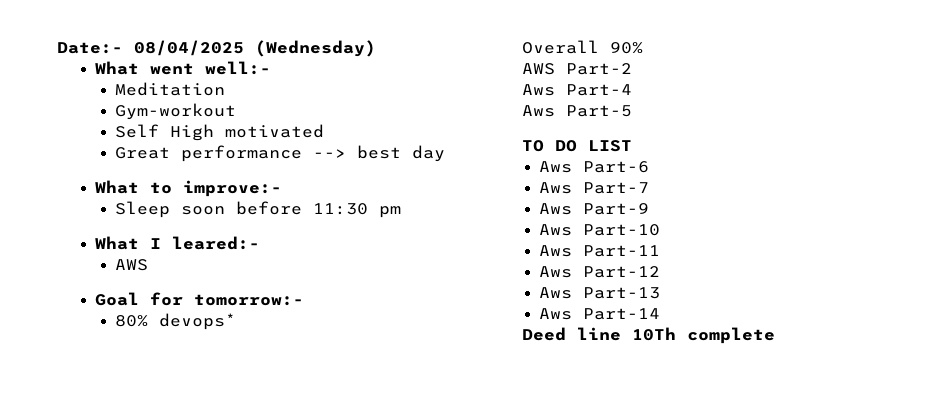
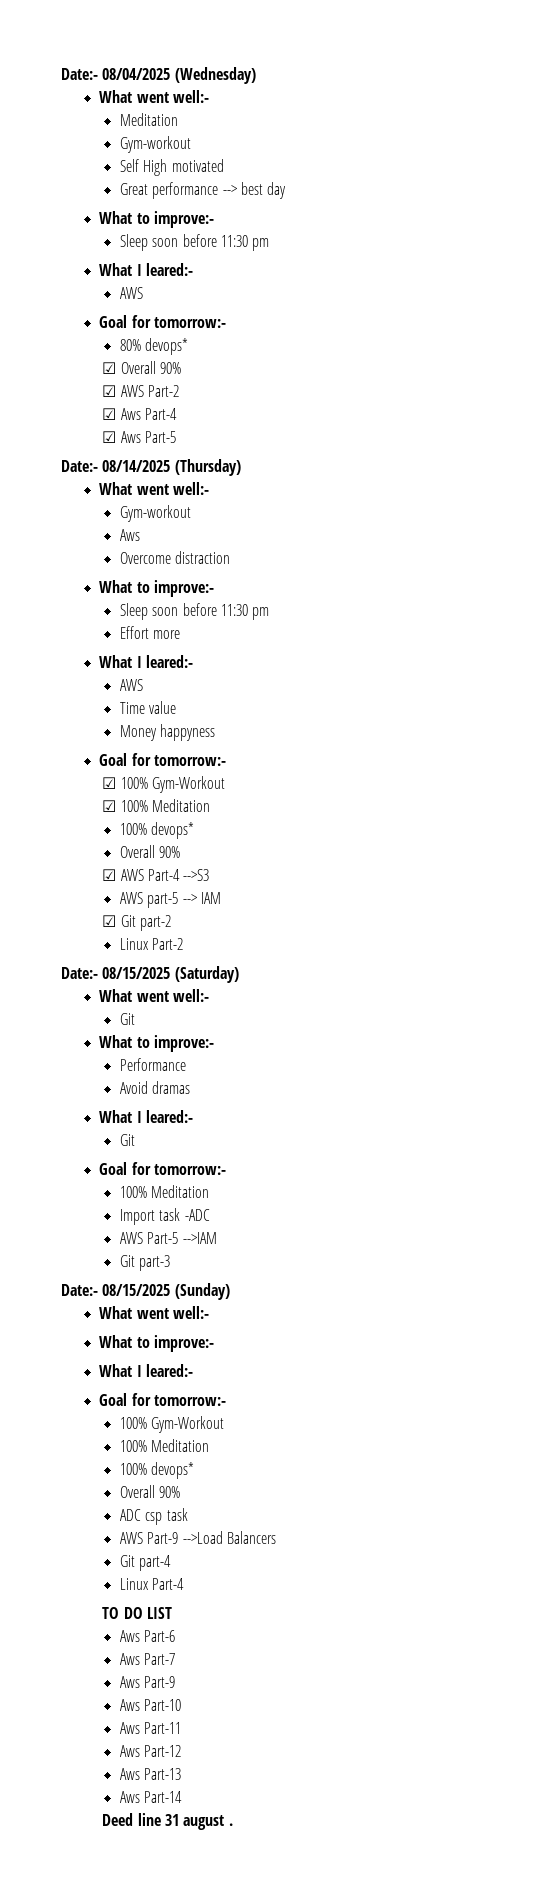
[522,40,644,54] Overall 90% // -> [102,361,181,374] [102,385,117,397] ☑ Overall 90% // ☑
(633, 69) none -> [102,408,117,420] ☑
(633, 90) none -> [102,431,117,443] ☑
(633, 111) none -> [61,459,241,476] [99,482,209,495] [119,505,191,522] [119,529,140,541] [119,551,231,564] [99,580,214,597] [119,603,270,620] [119,626,181,639] [99,655,193,668] [119,679,143,691] [119,701,177,714] [119,724,216,741] [99,753,226,766] [102,776,225,793] [102,799,210,812] [119,822,195,839] [119,845,181,858] [102,869,210,881] [119,892,221,908] [102,915,171,931] [119,938,184,950] [61,966,239,983] [99,989,209,1002] [119,1013,135,1025] [99,1035,214,1052] [119,1058,186,1071] [119,1081,191,1094] [99,1110,193,1123] [119,1134,135,1146] [99,1162,226,1175] [119,1185,210,1198] [119,1208,210,1225] [119,1232,217,1244] [119,1255,171,1271] [61,1283,230,1300] [99,1306,209,1319] [99,1335,214,1352] [99,1364,193,1377] [99,1393,226,1406] [119,1416,225,1433] [119,1439,210,1452] [119,1462,195,1479] [119,1485,181,1498] [119,1508,188,1525] [119,1531,276,1544] [119,1555,172,1571] [119,1578,185,1590] // Date:- 08/14/2025 (Thursday) // What went well:- // Gym-workout // Aws // Overcome distraction // What to improve:- // Sleep soon before 11:30 pm // Effort more // What I leared:- // AWS // Time value // Money happyness // Goal for tomorrow:- // ☑ 100% Gym-Workout // ☑ 100% Meditation // 100% devops* // Overall 90% // ☑ AWS Part-4 -->S3 // AWS part-5 --> IAM // ☑ Git part-2 // Linux Part-2 // Date:- 08/15/2025 (Saturday) // What went well:- // Git // What to improve:- // Performance // Avoid dramas // What I leared:- // Git // Goal for tomorrow:- // 100% Meditation // Import task -ADC // AWS Part-5 -->IAM // Git part-3 // Date:- 08/15/2025 (Sunday) // What went well:- // What to improve:- // What I leared:- // Goal for tomorrow:- // 100% Gym-Workout // 100% Meditation // 100% devops* // Overall 90% // ADC csp task // AWS Part-9 -->Load Balancers // Git part-4 // Linux Part-4
[632,327,776,344] 10Th complete -> [164,1814,233,1830] 31 august .

